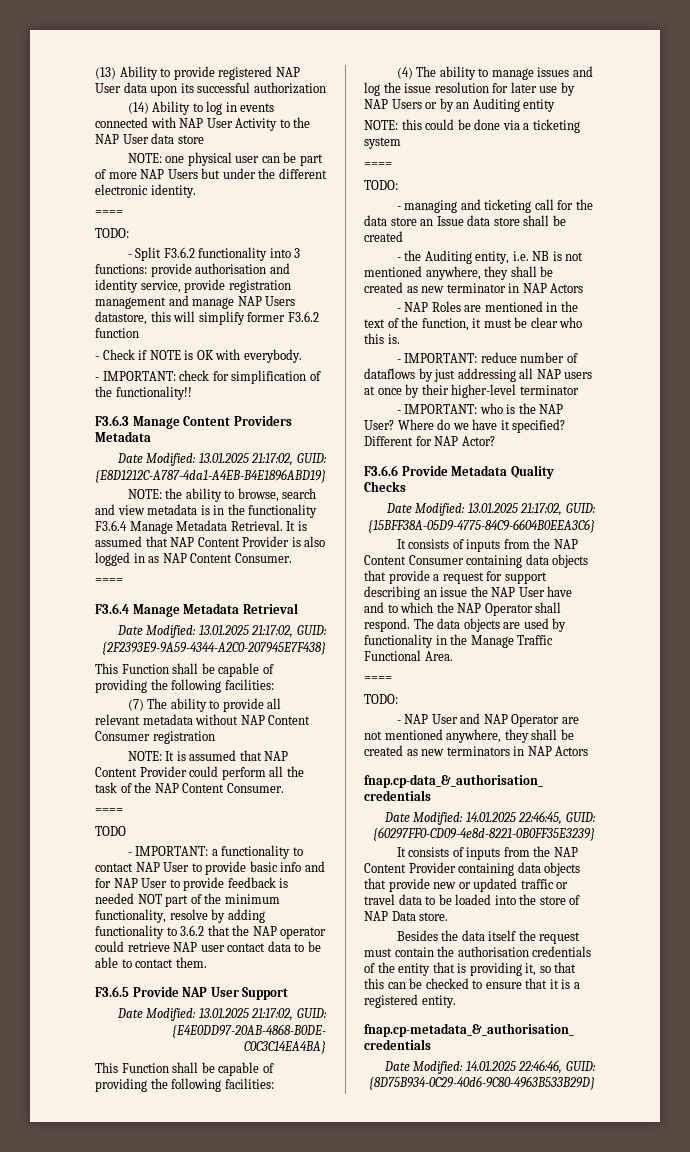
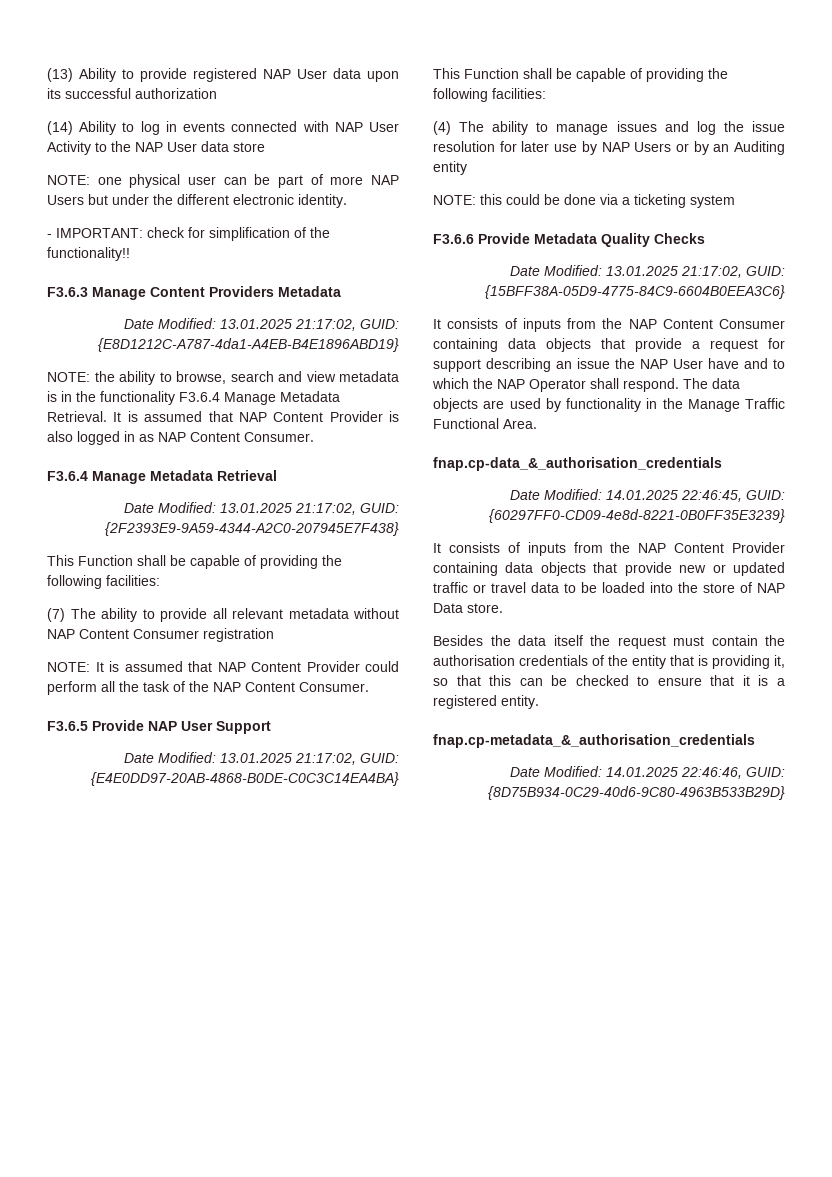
[95,210,123,216] [95,228,129,238] [127,247,301,261] [95,263,290,277] [95,279,291,293] [95,295,296,309] [95,311,319,325] [95,328,139,338] [95,349,302,363] // ==== // TODO: // - Split F3.6.2 functionality into 3 functions: provide authorisation and identity service, provide registration management and manage NAP Users datastore, this will simplify former F3.6.2 function // - Check if NOTE is OK with everybody. -> (347, 201) none
[95,578,123,584] // ==== -> (314, 437) none
[95,808,123,814] [95,826,126,836] [127,845,303,859] [95,861,325,875] [95,877,289,891] [95,893,280,907] [95,909,265,923] [95,925,327,939] [95,941,321,952] [95,957,207,968] // ==== // TODO // - IMPORTANT: a functionality to contact NAP User to provide basic info and for NAP User to provide feedback is needed NOT part of the minimum functionality, resolve by adding functionality to 3.6.2 that the NAP operator could retrieve NAP user contact data to be able to contact them. -> (369, 687) none
[364,162,392,168] [364,180,398,190] [396,199,593,213] [364,215,566,226] [364,231,403,242] [396,250,584,264] [364,266,554,280] [364,282,584,293] [396,301,578,312] [364,317,583,331] [364,333,400,344] [396,352,578,363] [364,368,593,382] [364,384,579,398] [396,403,564,414] [364,419,566,433] [364,436,495,446] // ==== // TODO: // - managing and ticketing call for the data store an Issue data store shall be created // - the Auditing entity, i.e. NB is not mentioned anywhere, they shall be created as new terminator in NAP Actors // - NAP Roles are mentioned in the text of the function, it must be clear who this is. // - IMPORTANT: reduce number of dataflows by just addressing all NAP users at once by their higher-level terminator // - IMPORTANT: who is the NAP User? Where do we have it specified? Different for NAP Actor? -> (735, 201) none
[364,676,392,682] [364,694,398,704] [396,713,579,727] [364,729,574,743] [364,745,589,756] // ==== // TODO: // - NAP User and NAP Operator are not mentioned anywhere, they shall be created as new terminators in NAP Actors -> (537, 424) none

